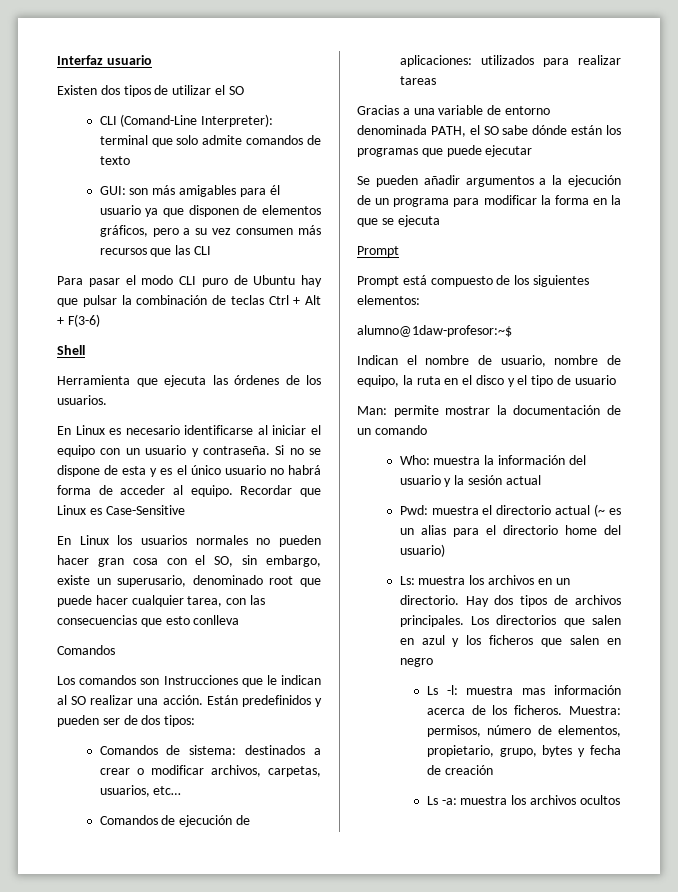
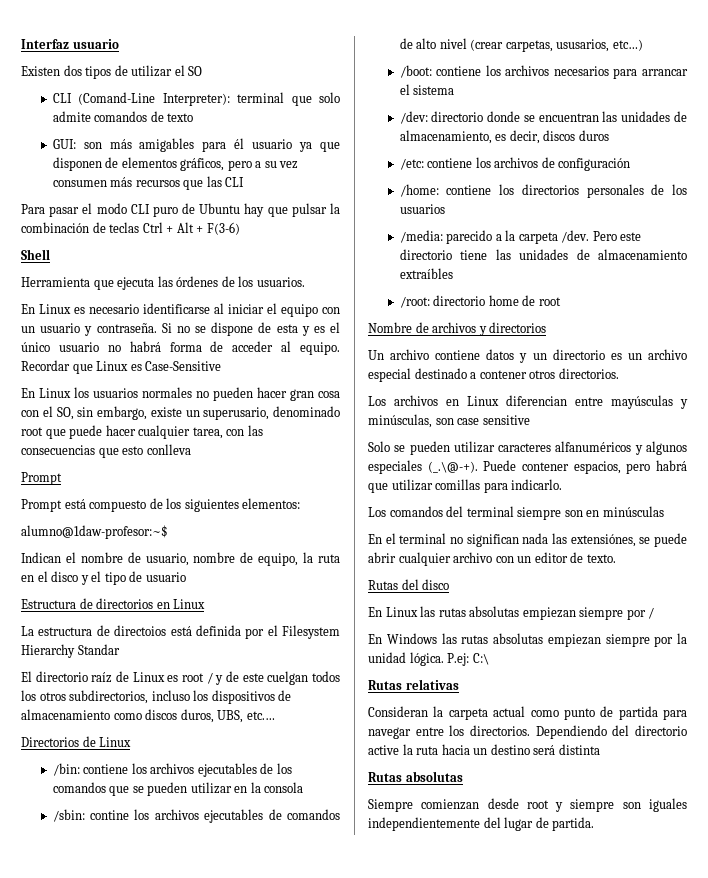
[57,645,115,655] [57,675,321,687] [57,695,322,707] [57,715,196,727] [99,745,321,755] [99,765,321,777] [99,785,182,797] [99,815,250,827] [399,55,621,67] [399,76,436,85] [357,105,550,115] [357,125,621,137] [357,145,533,157] [357,175,621,187] [357,195,621,207] [357,215,440,227] // Comandos // Los comandos son Instrucciones que le indican al SO realizar una acción. Están predefinidos y pueden ser de dos tipos: // Comandos de sistema: destinados a crear o modificar archivos, carpetas, usuarios, etc… // Comandos de ejecución de aplicaciones: utilizados para realizar tareas // Gracias a una variable de entorno denominada PATH, el SO sabe dónde están los programas que puede ejecutar // Se pueden añadir argumentos a la ejecución de un programa para modificar la forma en la que se ejecuta -> (191, 449) none
[357,405,621,417] [357,425,427,435] [399,455,586,465] [399,475,541,487] [399,504,621,517] [399,525,621,537] [399,544,445,557] [399,575,570,585] [399,595,621,607] [399,615,621,627] [399,635,621,647] [399,658,433,667] [426,685,621,695] [426,705,621,715] [426,725,621,737] [426,745,621,757] [426,765,493,775] [426,795,620,805] Man: permite mostrar la documentación de un comando // Who: muestra la información del usuario y la sesión actual // Pwd: muestra el directorio actual (~ es un alias para el directorio home del usuario) // Ls: muestra los archivos en un directorio. Hay dos tipos de archivos principales. Los directorios que salen en azul y los ficheros que salen en negro // Ls -l: muestra mas información acerca de los ficheros. Muestra: permisos, número de elementos, propietario, grupo, bytes y fecha de creación // Ls -a: muestra los archivos ocultos -> [21,598,206,609] [21,625,340,639] [21,644,120,658] [21,671,340,685] [21,690,292,704] [21,709,275,723] [21,736,132,747] [52,763,292,777] [52,782,304,796] [52,809,340,823] [399,38,643,52] [399,65,688,79] [399,84,455,95] [399,111,687,124] [399,130,609,144] [399,157,631,171] [399,184,688,198] [399,204,445,214] [399,230,642,244] [399,249,687,260] [399,268,453,279] [399,295,561,308] [368,322,547,336] [368,349,687,363] [368,368,619,382] [368,395,688,409] [368,414,530,428] [368,441,687,455] [368,460,687,474] [368,479,563,493] [368,506,664,520] [368,533,687,547] [368,552,616,566] [368,579,450,590] [368,606,655,620] [368,633,687,647] [368,652,489,666] [368,679,459,690] [368,706,687,720] [368,725,687,739] [368,744,600,755] [368,771,463,782] [368,798,687,812] [368,817,595,831] Estructura de directorios en Linux // La estructura de directoios está definida por el Filesystem Hierarchy Standar // El directorio raíz de Linux es root / y de este cuelgan todos los otros subdirectorios, incluso los dispositivos de almacenamiento como discos duros, UBS, etc.… // Directorios de Linux // /bin: contiene los archivos ejecutables de los comandos que se pueden utilizar en la consola // /sbin: contine los archivos ejecutables de comandos de alto nivel (crear carpetas, ususarios, etc…) // /boot: contiene los archivos necesarios para arrancar el sistema // /dev: directorio donde se encuentran las unidades de almacenamiento, es decir, discos duros // /etc: contiene los archivos de configuración // /home: contiene los directorios personales de los usuarios // /media: parecido a la carpeta /dev. Pero este directorio tiene las unidades de almacenamiento extraíbles // /root: directorio home de root // Nombre de archivos y directorios // Un archivo contiene datos y un directorio es un archivo especial destinado a contener otros directorios. // Los archivos en Linux diferencian entre mayúsculas y minúsculas, son case sensitive // Solo se pueden utilizar caracteres alfanuméricos y algunos especiales (_.\@-+). Puede contener espacios, pero habrá que utilizar comillas para indicarlo. // Los comandos del terminal siempre son en minúsculas // En el terminal no significan nada las extensiónes, se puede abrir cualquier archivo con un editor de texto. // Rutas del disco // En Linux las rutas absolutas empiezan siempre por / // En Windows las rutas absolutas empiezan siempre por la unidad lógica. P.ej: C:\ // Rutas relativas // Consideran la carpeta actual como punto de partida para navegar entre los directorios. Dependiendo del directorio active la ruta hacia un destino será distinta // Rutas absolutas // Siempre comienzan desde root y siempre son iguales independientemente del lugar de partida.

